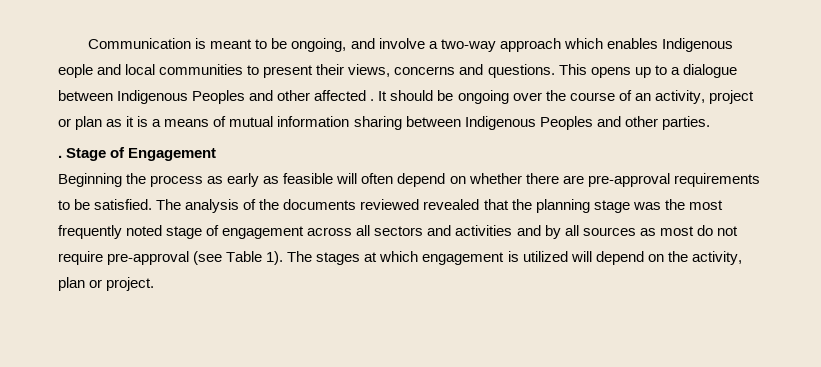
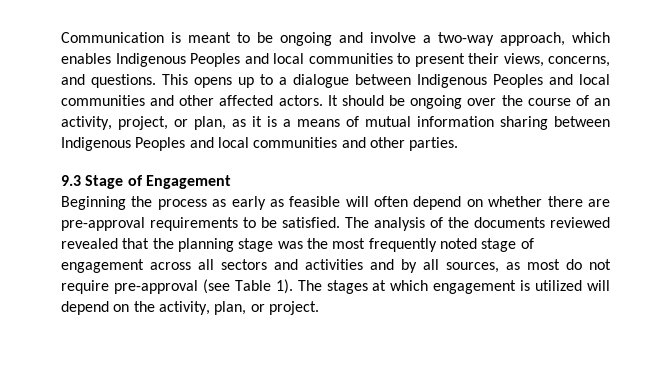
[291,38,347,52] ongoing, -> [280,32,332,46] ongoing
[499,38,561,52] approach -> [500,32,565,46] approach,
[58,64,93,78] eople -> [190,53,240,67] Peoples
[394,66,456,75] concerns -> [548,56,610,67] concerns,
(274, 95) none -> [579,74,610,85] [61,95,175,106] local communities and
[370,99,375,101] . -> [278,95,323,106] actors.
[708,90,754,104] [58,116,103,130] project or plan -> [118,116,226,130] project, or plan,
(621, 121) none -> [217,137,366,148] local communities and
[58,155,62,158] . -> [61,175,81,186] 9.3
[582,227,636,236] sources -> [446,262,499,273] sources,
[58,277,85,291] plan -> [214,301,247,315] plan,

